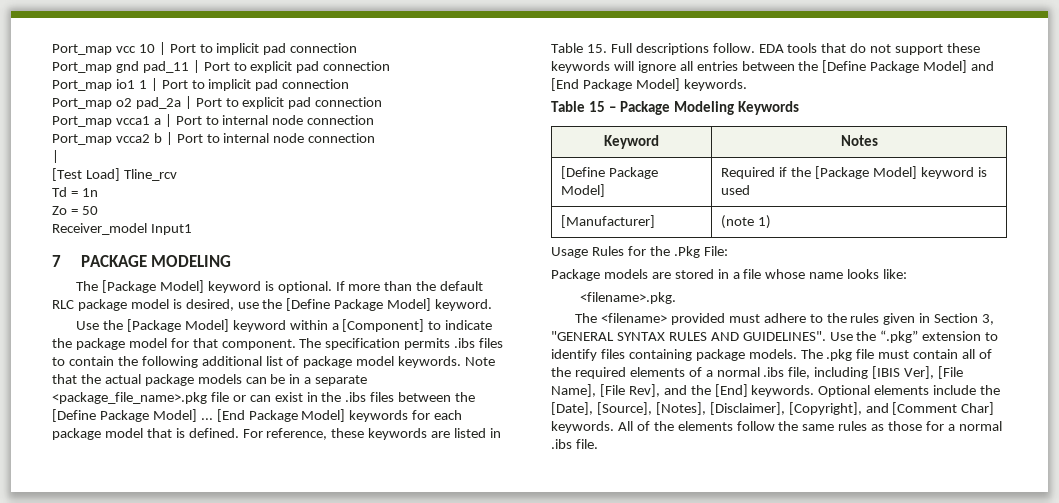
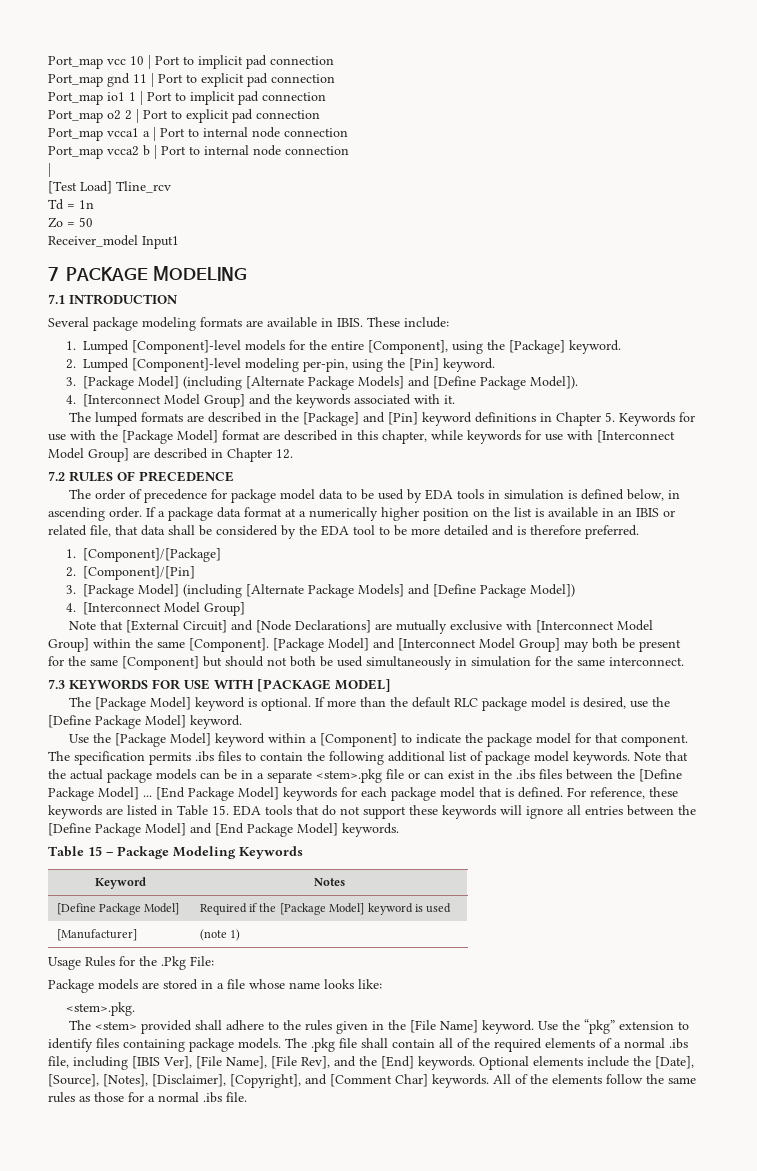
[142,61,189,73] pad_11 -> [133,74,147,83] 11
[135,97,181,109] pad_2a -> [125,110,132,120] 2
(232, 261) none -> [48,294,178,305] [48,317,449,331] [65,340,622,354] [65,358,496,372] [65,376,579,390] [65,394,456,408] [68,412,695,426] [48,430,675,444] [48,448,293,462] [48,471,234,482] [68,489,680,503] [48,507,675,521] [48,525,639,539] [65,548,222,562] [65,566,196,580] [65,584,576,598] [65,602,246,616] [68,620,653,634] [48,638,681,652] [48,656,684,670] [48,679,391,692] // 7.1 INTRODUCTION // Several package modeling formats are available in IBIS. These include: // 1. Lumped [Component]-level models for the entire [Component], using the [Package] keyword. // 2. Lumped [Component]-level modeling per-pin, using the [Pin] keyword. // 3. [Package Model] (including [Alternate Package Models] and [Define Package Model]). // 4. [Interconnect Model Group] and the keywords associated with it. // The lumped formats are described in the [Package] and [Pin] keyword definitions in Chapter 5. Keywords for use with the [Package Model] format are described in this chapter, while keywords for use with [Interconnect Model Group] are described in Chapter 12. // 7.2 RULES OF PRECEDENCE // The order of precedence for package model data to be used by EDA tools in simulation is defined below, in ascending order. If a package data format at a numerically higher position on the list is available in an IBIS or related file, that data shall be considered by the EDA tool to be more detailed and is therefore preferred. // 1. [Component]/[Package] // 2. [Component]/[Pin] // 3. [Package Model] (including [Alternate Package Models] and [Define Package Model]) // 4. [Interconnect Model Group] // Note that [External Circuit] and [Node Declarations] are mutually exclusive with [Interconnect Model Group] within the same [Component]. [Package Model] and [Interconnect Model Group] may both be present for the same [Component] but should not both be used simultaneously in simulation for the same interconnect. // 7.3 KEYWORDS FOR USE WITH [PACKAGE MODEL]
[52,392,207,404] <package_file_name>.pkg -> [316,769,382,783] <stem>.pkg
[610,43,755,55] Full descriptions follow. -> (229, 810) none
[579,292,676,304] [575,313,760,325] <filename>.pkg. // The <filename> provided must -> [65,1002,135,1016] [68,1020,222,1034] <stem>.pkg. // The <stem> provided shall
[934,313,995,325] [551,330,919,343] Section 3, "GENERAL SYNTAX RULES AND GUIDELINES". Use the “.pkg” -> [387,1019,615,1034] the [File Name] keyword. Use the “pkg”
[878,350,910,359] must -> [361,1038,388,1048] shall

